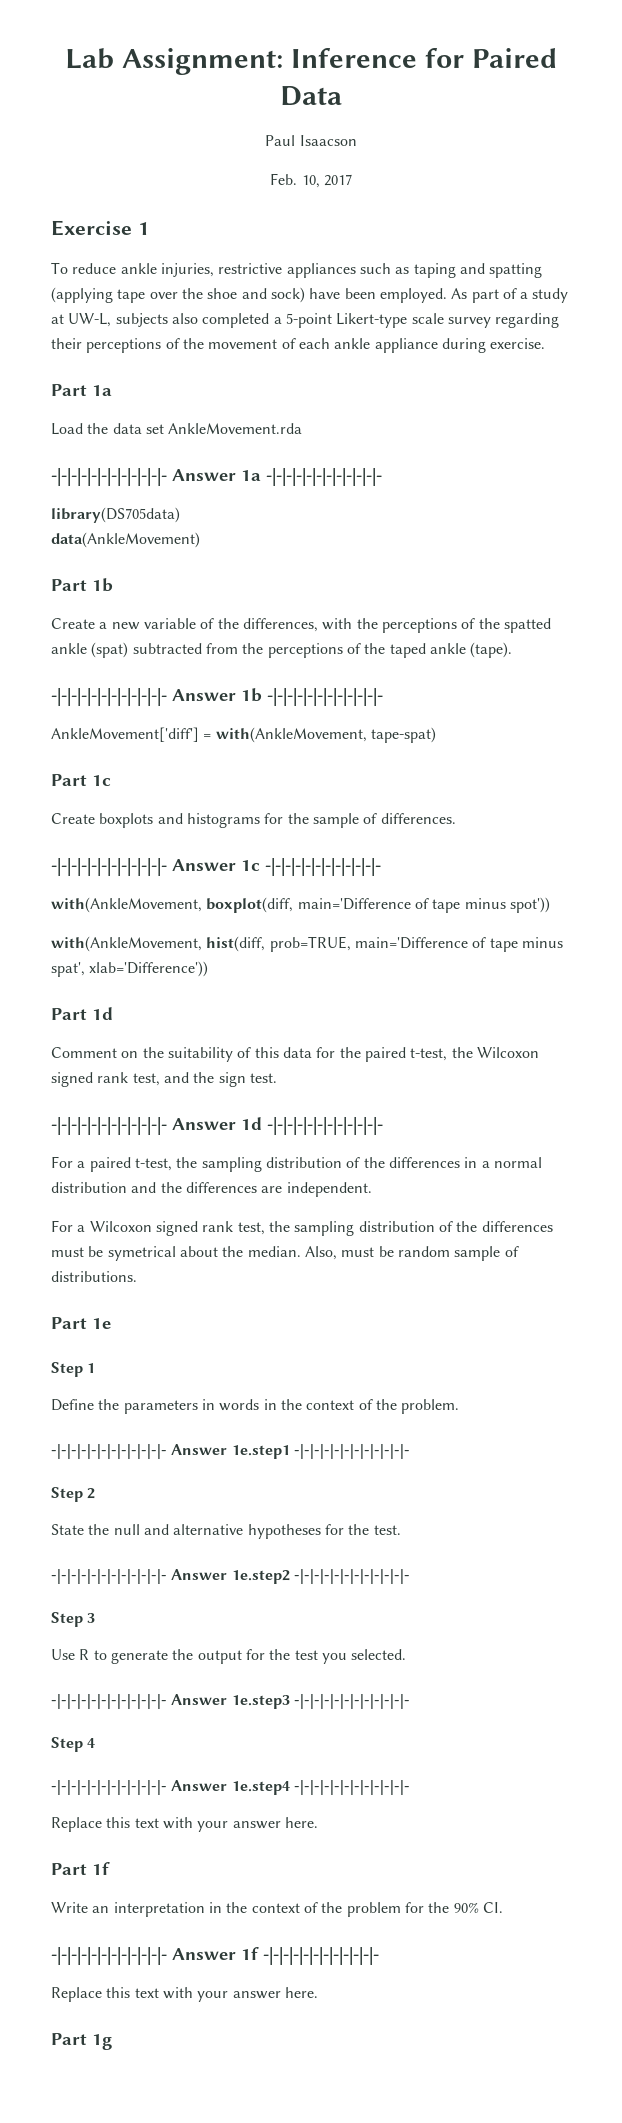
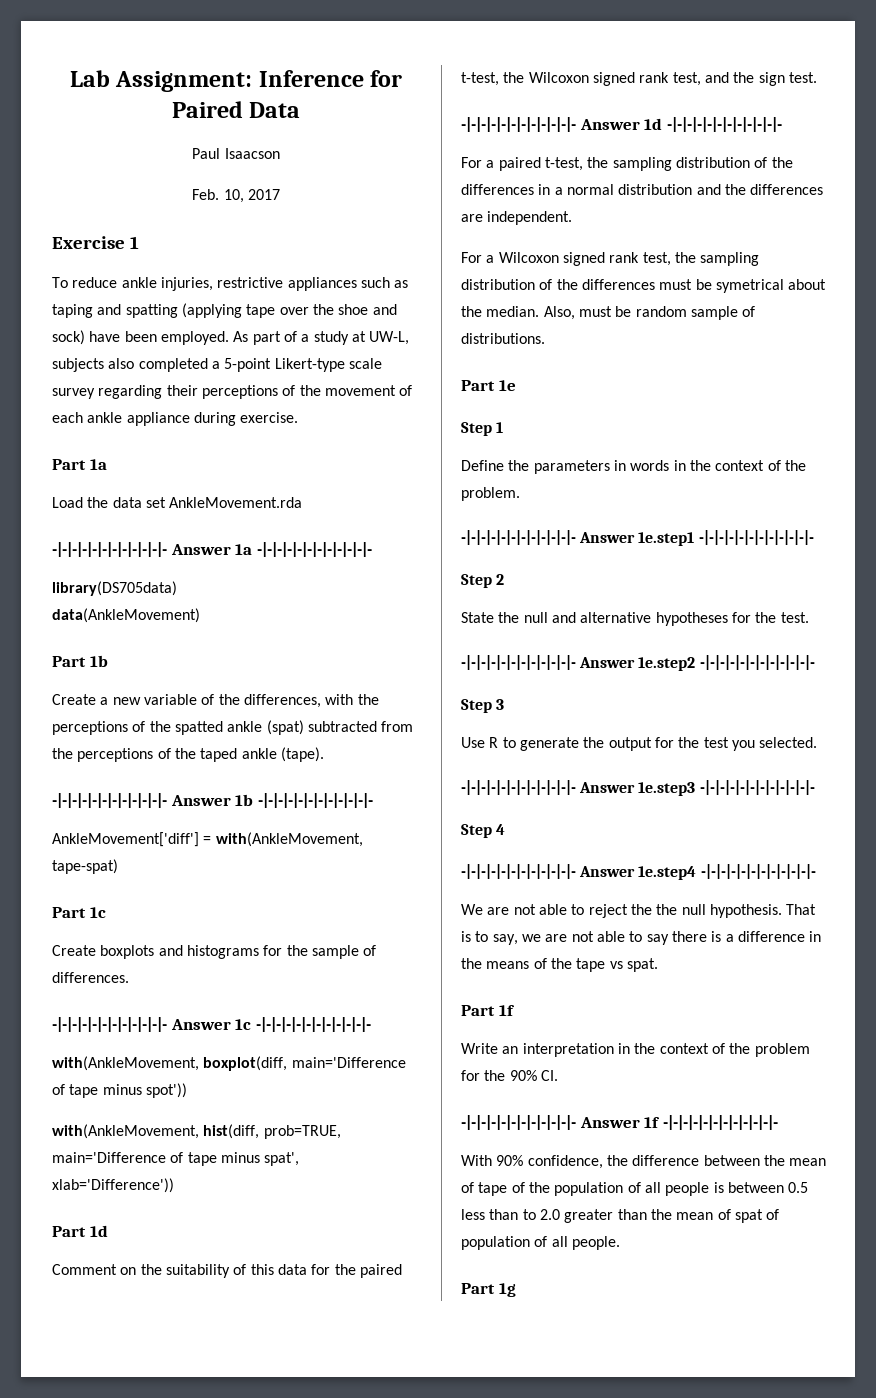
[51,1817,318,1832] Replace this text with your answer here. -> [461,904,817,918] [461,931,822,945] [461,958,658,972] We are not able to reject the the null hypothesis. That is to say, we are not able to say there is a difference in the means of the tape vs spat.
[51,1987,318,2002] Replace this text with your answer here. -> [461,1155,827,1169] [461,1182,809,1196] [461,1209,780,1223] [461,1236,620,1250] With 90% confidence, the difference between the mean of tape of the population of all people is between 0.5 less than to 2.0 greater than the mean of spat of population of all people.

